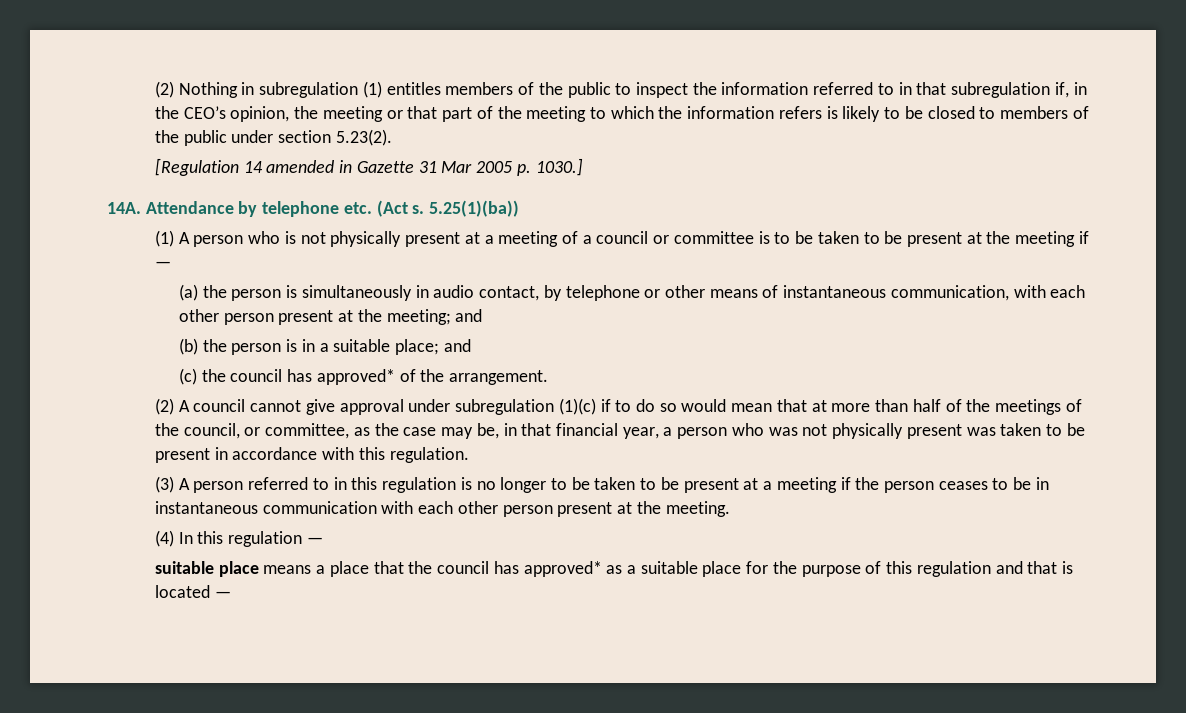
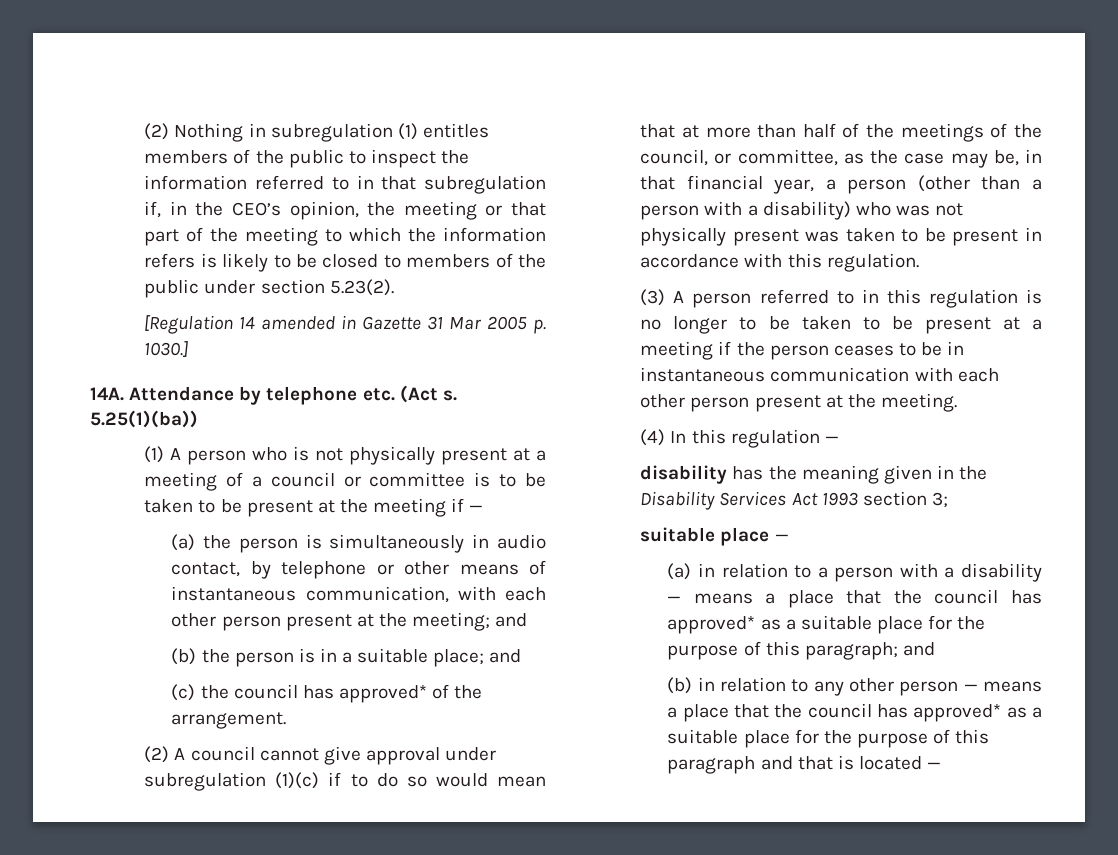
(728, 433) none -> [917,175,1042,192] [640,201,851,220] (other than a person with a disability)
[154,561,259,577] suitable place -> [640,465,988,484] [640,491,948,510] [640,527,789,546] [667,563,1042,582] [667,596,682,603] disability has the meaning given in the Disability Services Act 1993 section 3; // suitable place — // (a) in relation to a person with a disability —
[916,561,991,577] regulation -> [804,642,935,660] [667,677,1042,696] [667,703,1042,722] [667,729,990,748] [667,756,756,774] paragraph; and // (b) in relation to any other person — means a place that the council has approved* as a suitable place for the purpose of this paragraph

